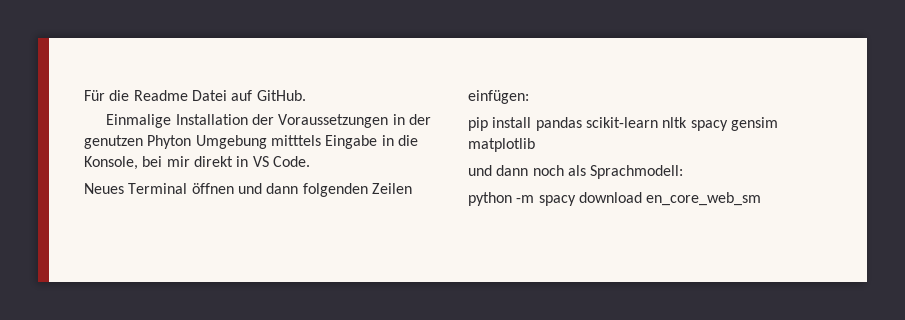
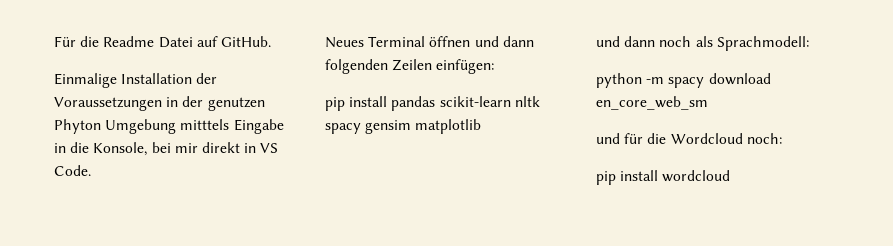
(762, 199) none -> [596,133,782,144] [596,170,731,185] // und für die Wordcloud noch: // pip install wordcloud

